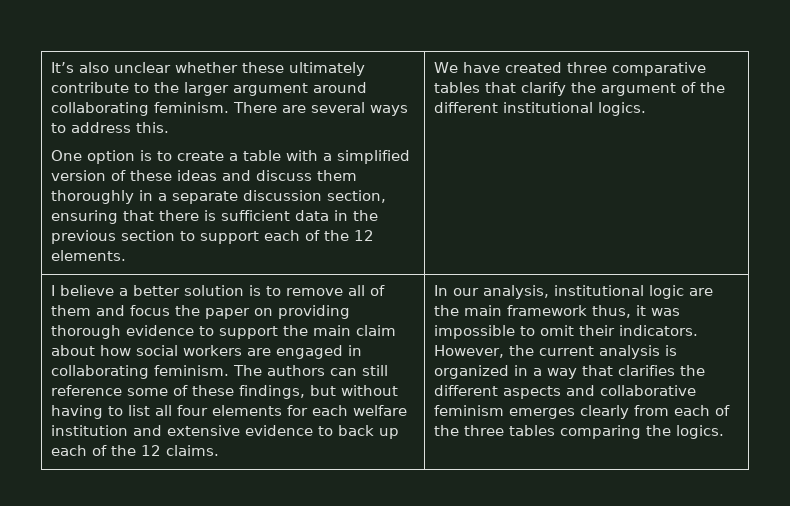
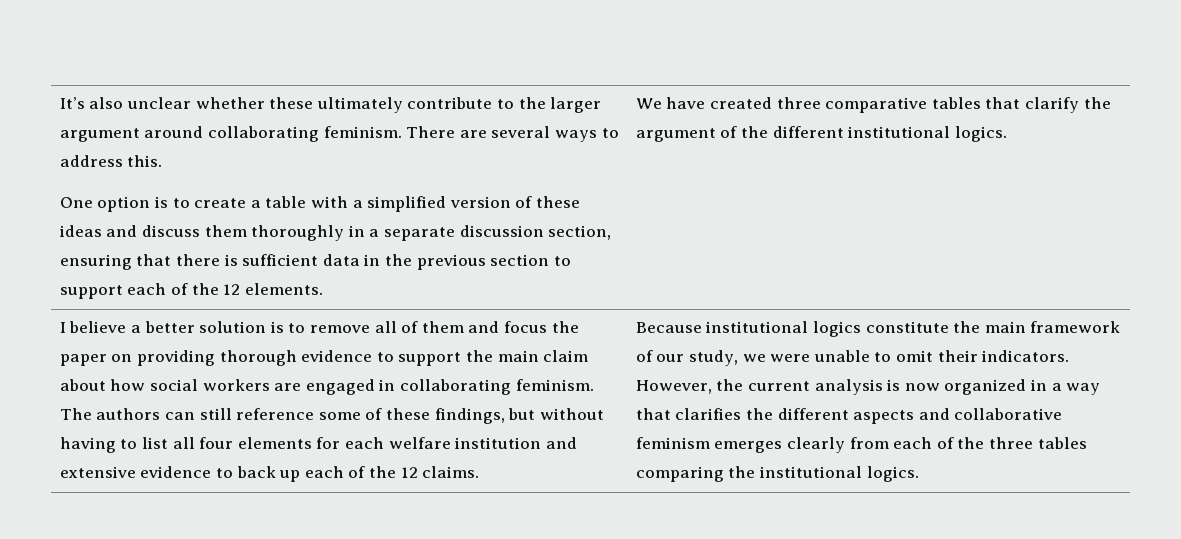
[434,285,714,299] [434,305,681,318] [434,325,516,339] In our analysis, institutional logic are the main framework thus, it was impossible -> [635,321,1121,337] [635,350,870,366] Because institutional logics constitute the main framework of our study, we were unable
(678, 350) none -> [904,383,940,391] now
(672, 430) none -> [759,466,863,478] institutional

